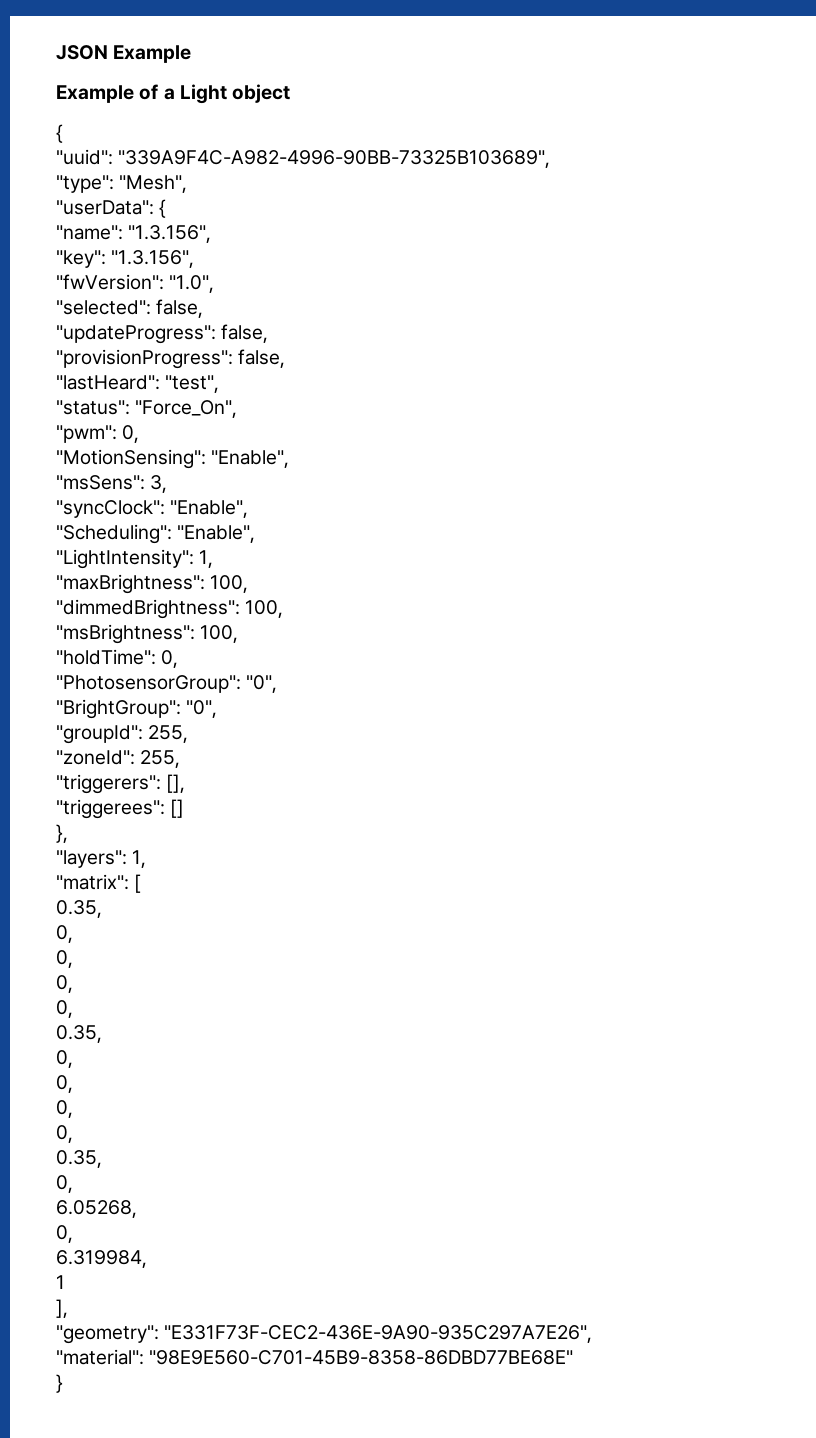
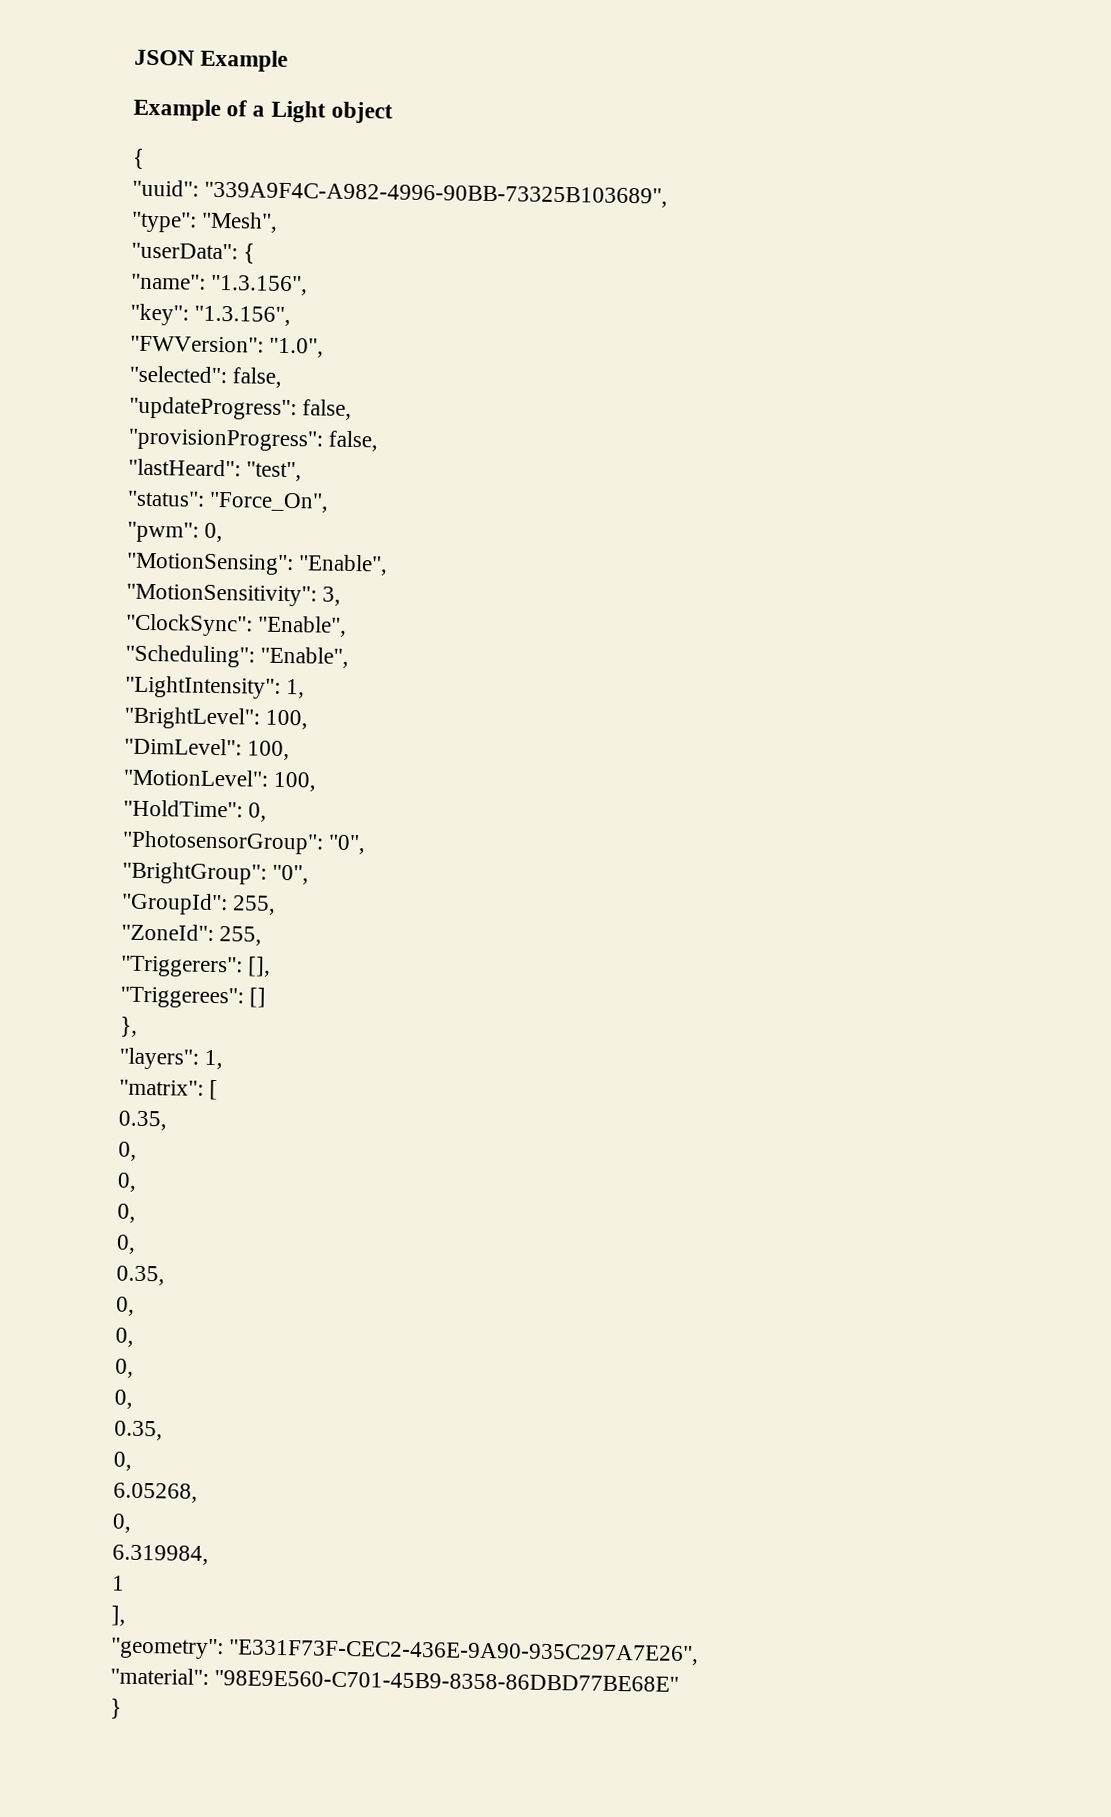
[56,274,164,290] "fwVersion": -> [130,335,264,353] "FWVersion":
[56,475,145,490] "msSens": -> [126,583,317,607] "MotionSensitivity":
[56,500,165,518] "syncClock": -> [125,613,253,637] "ClockSync":
[56,574,249,594] [56,599,284,619] [56,624,239,644] [56,649,156,665] "maxBrightness": 100, // "dimmedBrightness": 100, // "msBrightness": 100, // "holdTime": -> [124,706,309,730] [124,737,291,761] [123,768,317,792] [123,799,243,818] "BrightLevel": 100, // "DimLevel": 100, // "MotionLevel": 100, // "HoldTime":
[56,725,189,744] [56,750,181,768] [56,774,161,794] "groupId": 255, // "zoneId": 255, // "triggerers": -> [121,892,277,916] [121,923,263,946] [120,955,243,978] "GroupId": 255, // "ZoneId": 255, // "Triggerers":
[56,799,165,819] "triggerees": -> [120,986,244,1009] "Triggerees":

